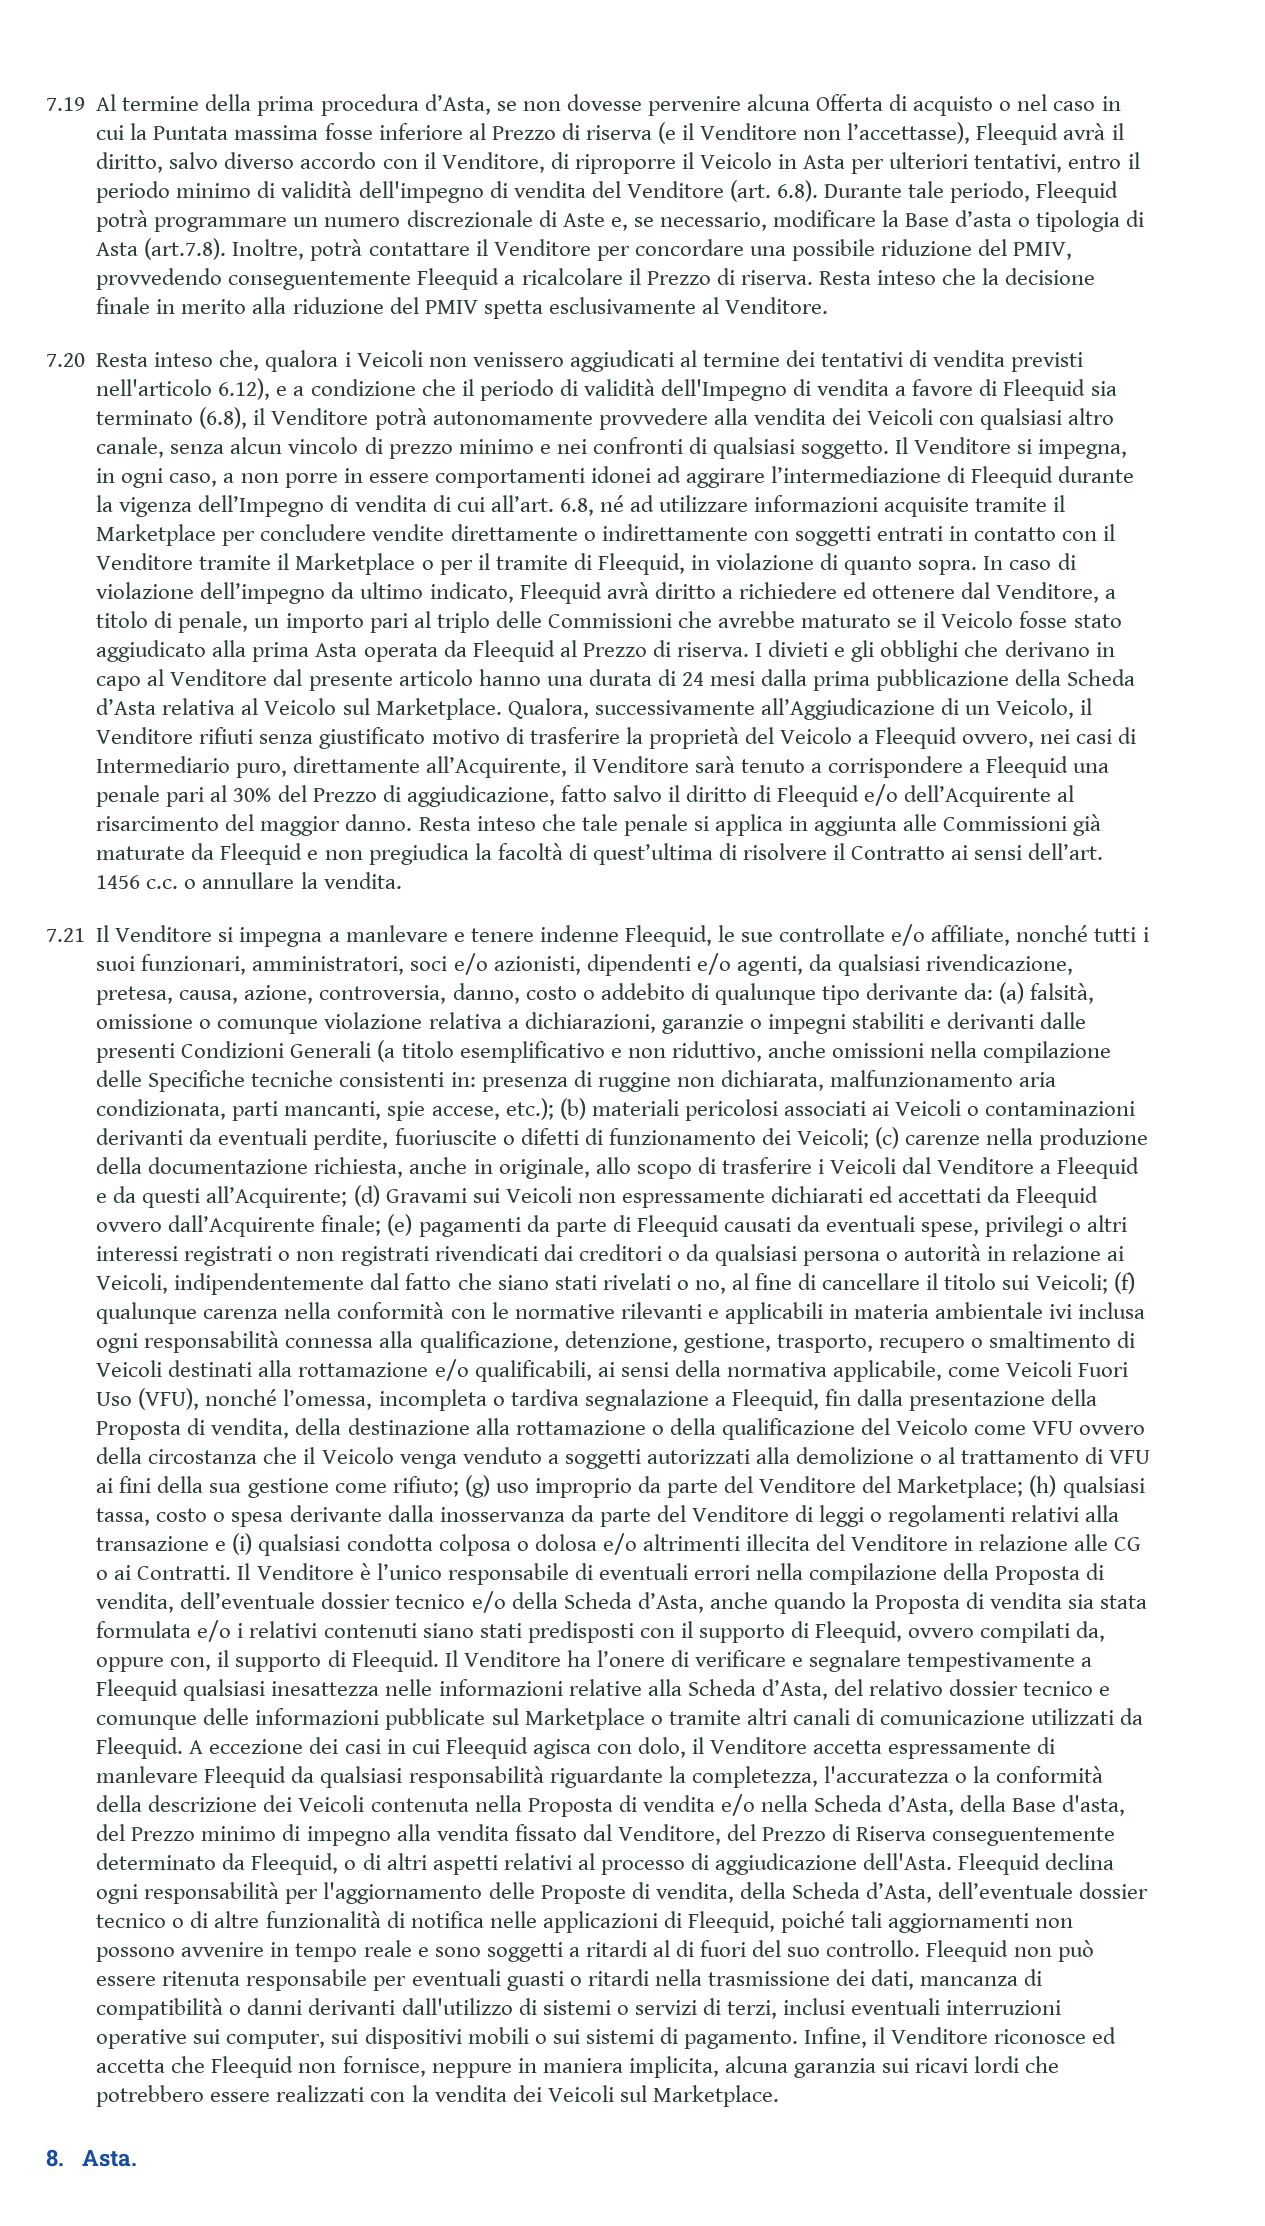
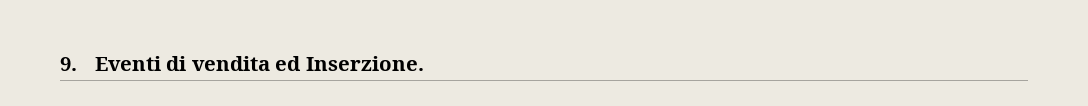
[46,94,1121,116] [96,122,1124,145] [96,152,1140,174] [96,180,1119,203] [96,210,1145,232] [96,238,1073,261] [96,268,1096,290] [96,297,828,319] [46,350,1084,372] [96,378,1117,401] [96,407,1115,430] [96,437,1128,459] [96,466,1135,488] [96,495,1066,517] [96,524,1116,546] [96,553,1076,575] [96,582,1117,604] [96,611,1122,633] [96,640,1115,662] [96,669,1136,691] [96,698,1093,720] [96,727,1137,749] [96,756,1110,778] [96,784,1075,807] [96,814,1102,836] [96,843,1104,865] [96,872,402,889] [46,924,1149,947] [96,953,1074,976] [96,982,1095,1005] [96,1012,1087,1034] [96,1040,1112,1063] [96,1070,1057,1092] [96,1098,1136,1121] [96,1127,1149,1150] [96,1157,1140,1179] [96,1185,1099,1208] [96,1214,1128,1237] [96,1244,1125,1266] [96,1272,1135,1295] [96,1302,1146,1324] [96,1331,1136,1353] [96,1359,1129,1382] [96,1388,1098,1411] [96,1418,1146,1440] [96,1447,1151,1469] [96,1475,1145,1498] [96,1505,1120,1527] [96,1533,1142,1556] [96,1563,1105,1585] [96,1591,1148,1614] [96,1620,1106,1643] [96,1650,1093,1672] [96,1679,1111,1701] [96,1708,1144,1730] [96,1737,1056,1759] [96,1766,1104,1788] [96,1794,1126,1817] [96,1824,1116,1846] [96,1853,1115,1875] [96,1882,1149,1904] [96,1911,1074,1933] [96,1940,1094,1962] [96,1969,1043,1991] [96,1998,1062,2020] [96,2027,1117,2049] [96,2056,1060,2078] [96,2085,779,2107] [46,2149,137,2167] 7.19 Al termine della prima procedura d’Asta, se non dovesse pervenire alcuna Offerta di acquisto o nel caso in cui la Puntata massima fosse inferiore al Prezzo di riserva (e il Venditore non l’accettasse), Fleequid avrà il diritto, salvo diverso accordo con il Venditore, di riproporre il Veicolo in Asta per ulteriori tentativi, entro il periodo minimo di validità dell'impegno di vendita del Venditore (art. 6.8). Durante tale periodo, Fleequid potrà programmare un numero discrezionale di Aste e, se necessario, modificare la Base d’asta o tipologia di Asta (art.7.8). Inoltre, potrà contattare il Venditore per concordare una possibile riduzione del PMIV, provvedendo conseguentemente Fleequid a ricalcolare il Prezzo di riserva. Resta inteso che la decisione finale in merito alla riduzione del PMIV spetta esclusivamente al Venditore. // 7.20 Resta inteso che, qualora i Veicoli non venissero aggiudicati al termine dei tentativi di vendita previsti nell'articolo 6.12), e a condizione che il periodo di validità dell'Impegno di vendita a favore di Fleequid sia terminato (6.8), il Venditore potrà autonomamente provvedere alla vendita dei Veicoli con qualsiasi altro canale, senza alcun vincolo di prezzo minimo e nei confronti di qualsiasi soggetto. Il Venditore si impegna, in ogni caso, a non porre in essere comportamenti idonei ad aggirare l’intermediazione di Fleequid durante la vigenza dell’Impegno di vendita di cui all’art. 6.8, né ad utilizzare informazioni acquisite tramite il Marketplace per concludere vendite direttamente o indirettamente con soggetti entrati in contatto con il Venditore tramite il Marketplace o per il tramite di Fleequid, in violazione di quanto sopra. In caso di violazione dell’impegno da ultimo indicato, Fleequid avrà diritto a richiedere ed ottenere dal Venditore, a titolo di penale, un importo pari al triplo delle Commissioni che avrebbe maturato se il Veicolo fosse stato aggiudicato alla prima Asta operata da Fleequid al Prezzo di riserva. I divieti e gli obblighi che derivano in capo al Venditore dal presente articolo hanno una durata di 24 mesi dalla prima pubblicazione della Scheda d’Asta relativa al Veicolo sul Marketplace. Qualora, successivamente all’Aggiudicazione di un Veicolo, il Venditore rifiuti senza giustificato motivo di trasferire la proprietà del Veicolo a Fleequid ovvero, nei casi di Intermediario puro, direttamente all’Acquirente, il Venditore sarà tenuto a corrispondere a Fleequid una penale pari al 30% del Prezzo di aggiudicazione, fatto salvo il diritto di Fleequid e/o dell’Acquirente al risarcimento del maggior danno. Resta inteso che tale penale si applica in aggiunta alle Commissioni già maturate da Fleequid e non pregiudica la facoltà di quest’ultima di risolvere il Contratto ai sensi dell’art. 1456 c.c. o annullare la vendita. // 7.21 Il Venditore si impegna a manlevare e tenere indenne Fleequid, le sue controllate e/o affiliate, nonché tutti i suoi funzionari, amministratori, soci e/o azionisti, dipendenti e/o agenti, da qualsiasi rivendicazione, pretesa, causa, azione, controversia, danno, costo o addebito di qualunque tipo derivante da: (a) falsità, omissione o comunque violazione relativa a dichiarazioni, garanzie o impegni stabiliti e derivanti dalle presenti Condizioni Generali (a titolo esemplificativo e non riduttivo, anche omissioni nella compilazione delle Specifiche tecniche consistenti in: presenza di ruggine non dichiarata, malfunzionamento aria condizionata, parti mancanti, spie accese, etc.); (b) materiali pericolosi associati ai Veicoli o contaminazioni derivanti da eventuali perdite, fuoriuscite o difetti di funzionamento dei Veicoli; (c) carenze nella produzione della documentazione richiesta, anche in originale, allo scopo di trasferire i Veicoli dal Venditore a Fleequid e da questi all’Acquirente; (d) Gravami sui Veicoli non espressamente dichiarati ed accettati da Fleequid ovvero dall’Acquirente finale; (e) pagamenti da parte di Fleequid causati da eventuali spese, privilegi o altri interessi registrati o non registrati rivendicati dai creditori o da qualsiasi persona o autorità in relazione ai Veicoli, indipendentemente dal fatto che siano stati rivelati o no, al fine di cancellare il titolo sui Veicoli; (f) qualunque carenza nella conformità con le normative rilevanti e applicabili in materia ambientale ivi inclusa ogni responsabilità connessa alla qualificazione, detenzione, gestione, trasporto, recupero o smaltimento di Veicoli destinati alla rottamazione e/o qualificabili, ai sensi della normativa applicabile, come Veicoli Fuori Uso (VFU), nonché l’omessa, incompleta o tardiva segnalazione a Fleequid, fin dalla presentazione della Proposta di vendita, della destinazione alla rottamazione o della qualificazione del Veicolo come VFU ovvero della circostanza che il Veicolo venga venduto a soggetti autorizzati alla demolizione o al trattamento di VFU ai fini della sua gestione come rifiuto; (g) uso improprio da parte del Venditore del Marketplace; (h) qualsiasi tassa, costo o spesa derivante dalla inosservanza da parte del Venditore di leggi o regolamenti relativi alla transazione e (i) qualsiasi condotta colposa o dolosa e/o altrimenti illecita del Venditore in relazione alle CG o ai Contratti. Il Venditore è l’unico responsabile di eventuali errori nella compilazione della Proposta di vendita, dell’eventuale dossier tecnico e/o della Scheda d’Asta, anche quando la Proposta di vendita sia stata formulata e/o i relativi contenuti siano stati predisposti con il supporto di Fleequid, ovvero compilati da, oppure con, il supporto di Fleequid. Il Venditore ha l’onere di verificare e segnalare tempestivamente a Fleequid qualsiasi inesattezza nelle informazioni relative alla Scheda d’Asta, del relativo dossier tecnico e comunque delle informazioni pubblicate sul Marketplace o tramite altri canali di comunicazione utilizzati da Fleequid. A eccezione dei casi in cui Fleequid agisca con dolo, il Venditore accetta espressamente di manlevare Fleequid da qualsiasi responsabilità riguardante la completezza, l'accuratezza o la conformità della descrizione dei Veicoli contenuta nella Proposta di vendita e/o nella Scheda d’Asta, della Base d'asta, del Prezzo minimo di impegno alla vendita fissato dal Venditore, del Prezzo di Riserva conseguentemente determinato da Fleequid, o di altri aspetti relativi al processo di aggiudicazione dell'Asta. Fleequid declina ogni responsabilità per l'aggiornamento delle Proposte di vendita, della Scheda d’Asta, dell’eventuale dossier tecnico o di altre funzionalità di notifica nelle applicazioni di Fleequid, poiché tali aggiornamenti non possono avvenire in tempo reale e sono soggetti a ritardi al di fuori del suo controllo. Fleequid non può essere ritenuta responsabile per eventuali guasti o ritardi nella trasmissione dei dati, mancanza di compatibilità o danni derivanti dall'utilizzo di sistemi o servizi di terzi, inclusi eventuali interruzioni operative sui computer, sui dispositivi mobili o sui sistemi di pagamento. Infine, il Venditore riconosce ed accetta che Fleequid non fornisce, neppure in maniera implicita, alcuna garanzia sui ricavi lordi che potrebbero essere realizzati con la vendita dei Veicoli sul Marketplace. // 8. Asta. -> [60,56,424,71] 9. Eventi di vendita ed Inserzione.

